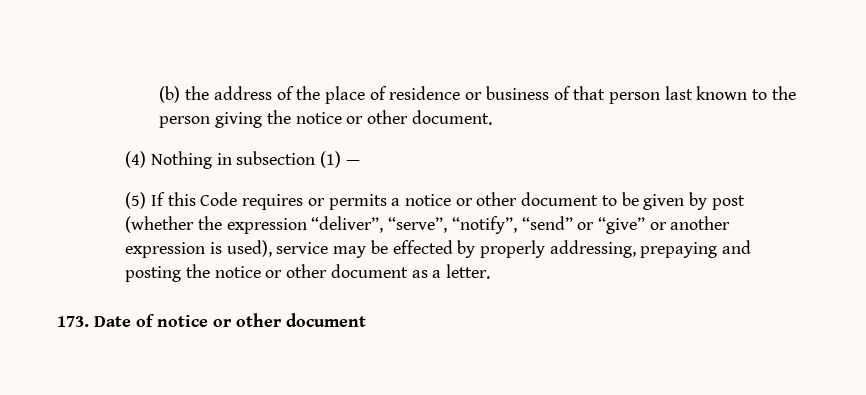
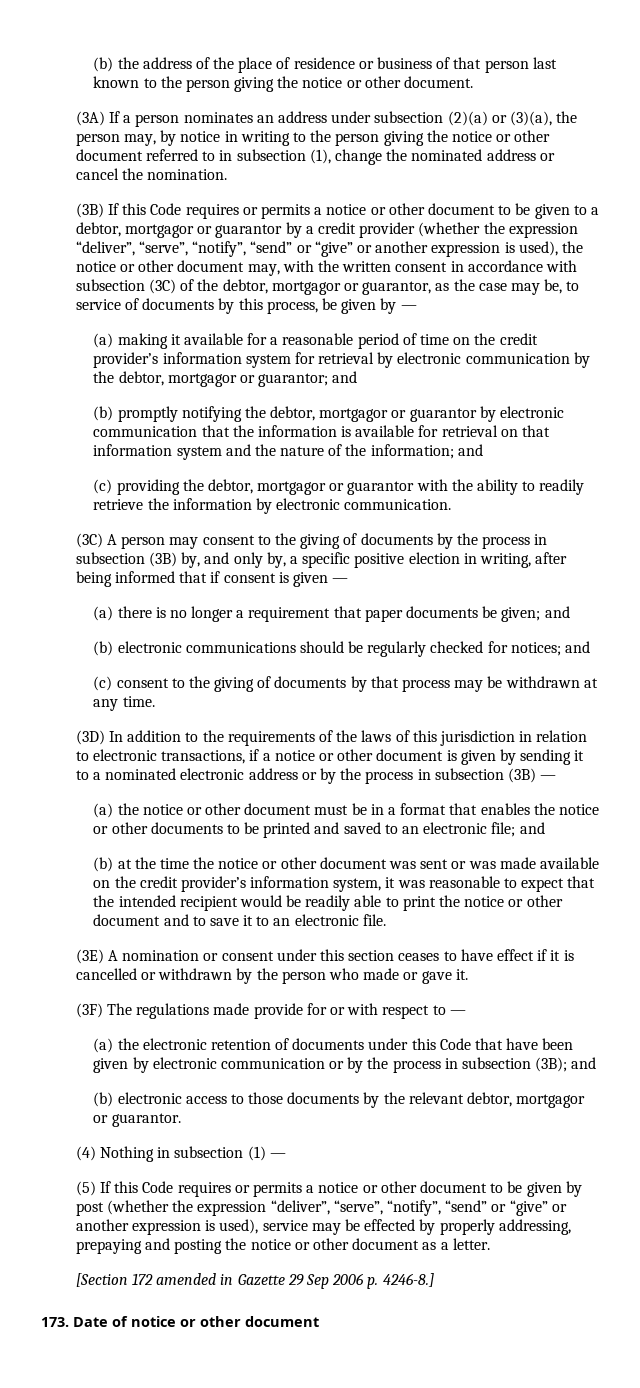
(492, 117) none -> [75,111,578,127] [75,130,551,146] [75,149,555,165] [75,168,228,180] [75,203,599,219] [75,222,578,238] [75,241,583,257] [75,260,577,276] [75,279,580,295] [75,298,417,314] [93,333,538,349] [93,352,590,368] [93,371,358,387] [93,406,565,422] [93,425,551,437] [93,444,483,460] [93,479,585,495] [93,498,452,514] [75,533,548,549] [75,552,568,568] [75,571,349,587] [93,606,570,622] [93,641,591,657] [93,676,598,692] [93,696,155,711] [75,730,588,746] [75,749,585,765] [75,768,557,784] [93,803,599,818] [93,822,545,838] [93,857,599,872] [93,876,596,892] [93,895,563,911] [93,914,386,926] [75,949,574,964] [75,968,468,984] [75,1003,466,1019] [93,1038,574,1053] [93,1057,597,1073] [93,1092,586,1108] [93,1113,181,1127] // (3A) If a person nominates an address under subsection (2)(a) or (3)(a), the person may, by notice in writing to the person giving the notice or other document referred to in subsection (1), change the nominated address or cancel the nomination. // (3B) If this Code requires or permits a notice or other document to be given to a debtor, mortgagor or guarantor by a credit provider (whether the expression “deliver”, “serve”, “notify”, “send” or “give” or another expression is used), the notice or other document may, with the written consent in accordance with subsection (3C) of the debtor, mortgagor or guarantor, as the case may be, to service of documents by this process, be given by — // (a) making it available for a reasonable period of time on the credit provider’s information system for retrieval by electronic communication by the debtor, mortgagor or guarantor; and // (b) promptly notifying the debtor, mortgagor or guarantor by electronic communication that the information is available for retrieval on that information system and the nature of the information; and // (c) providing the debtor, mortgagor or guarantor with the ability to readily retrieve the information by electronic communication. // (3C) A person may consent to the giving of documents by the process in subsection (3B) by, and only by, a specific positive election in writing, after being informed that if consent is given — // (a) there is no longer a requirement that paper documents be given; and // (b) electronic communications should be regularly checked for notices; and // (c) consent to the giving of documents by that process may be withdrawn at any time. // (3D) In addition to the requirements of the laws of this jurisdiction in relation to electronic transactions, if a notice or other document is given by sending it to a nominated electronic address or by the process in subsection (3B) — // (a) the notice or other document must be in a format that enables the notice or other documents to be printed and saved to an electronic file; and // (b) at the time the notice or other document was sent or was made available on the credit provider’s information system, it was reasonable to expect that the intended recipient would be readily able to print the notice or other document and to save it to an electronic file. // (3E) A nomination or consent under this section ceases to have effect if it is cancelled or withdrawn by the person who made or gave it. // (3F) The regulations made provide for or with respect to — // (a) the electronic retention of documents under this Code that have been given by electronic communication or by the process in subsection (3B); and // (b) electronic access to those documents by the relevant debtor, mortgagor or guarantor.
(491, 271) none -> [75,1273,434,1289] // [Section 172 amended in Gazette 29 Sep 2006 p. 4246-8.]

